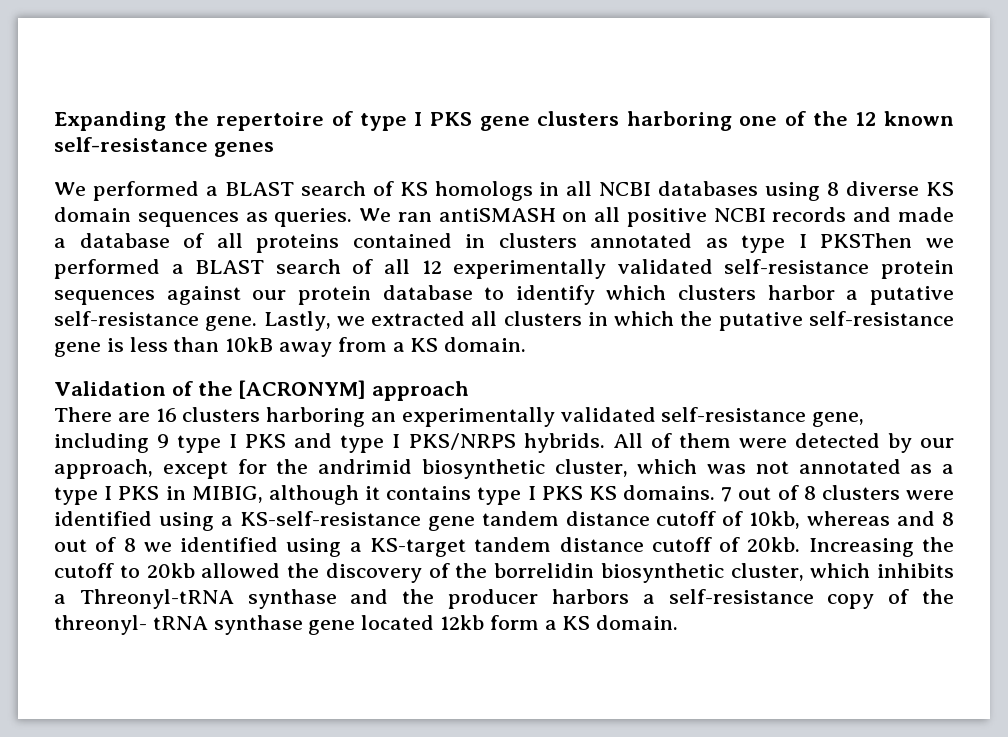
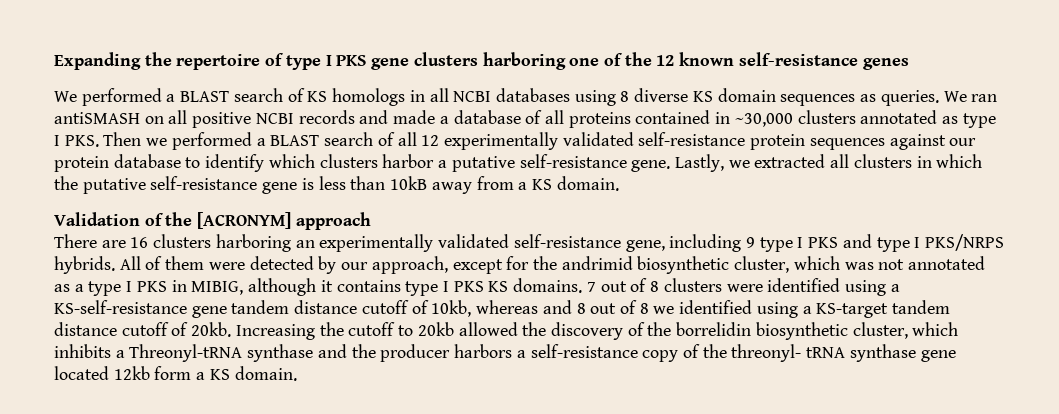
(486, 241) none -> [734,113,793,127] ~30,000
[820,233,913,248] PKSThen -> [64,132,142,147] PKS. Then

